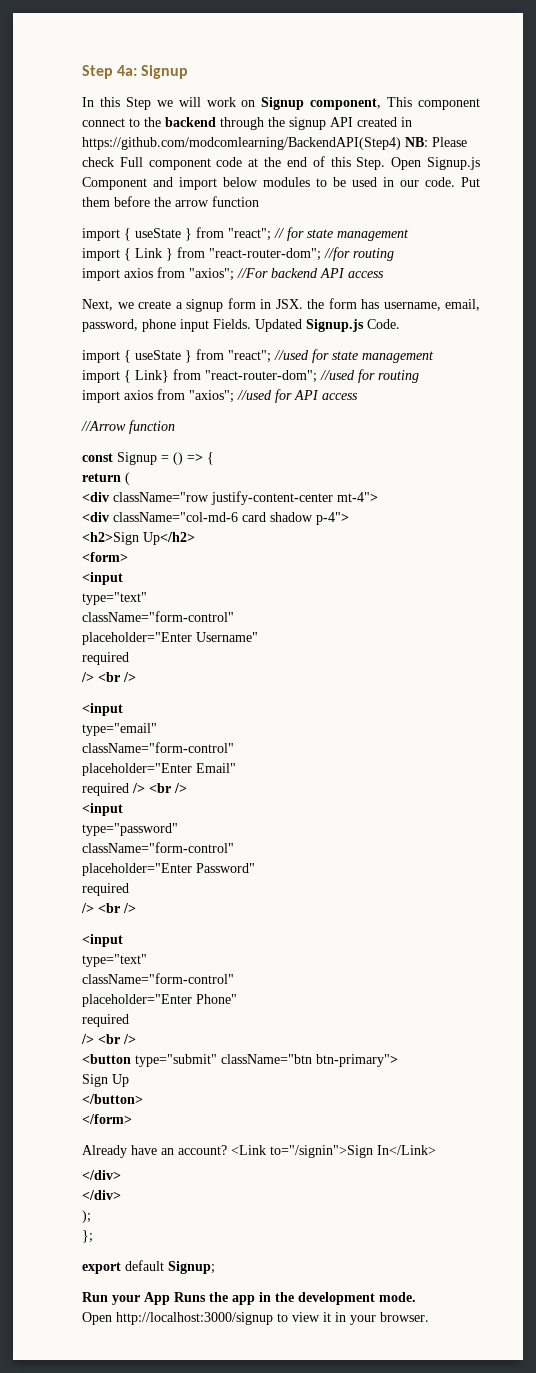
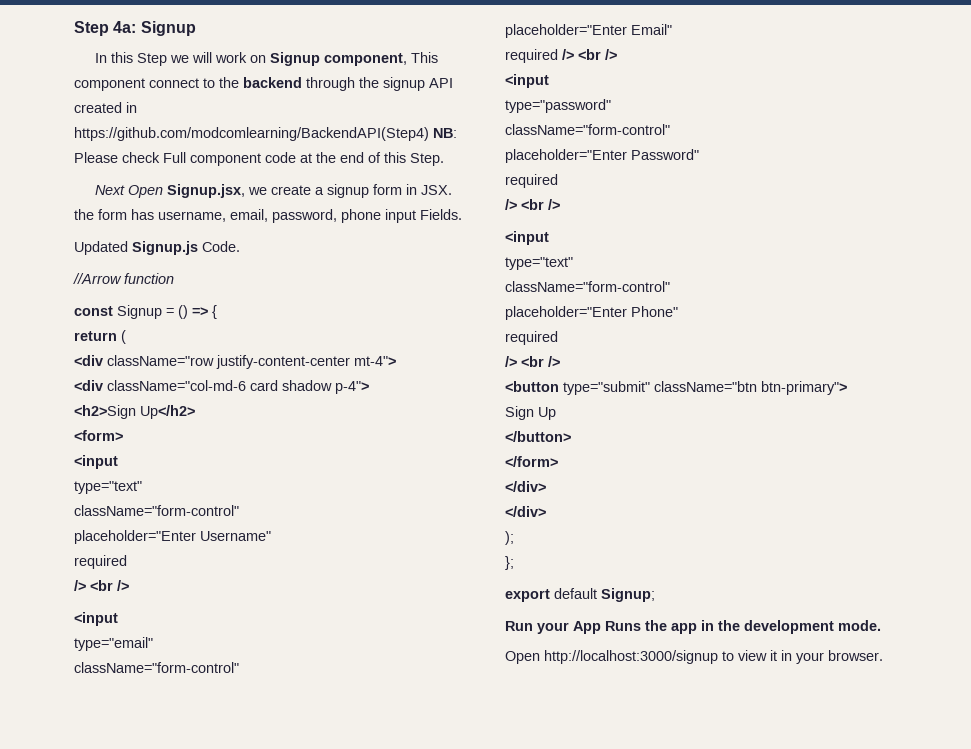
[391,157,480,170] [82,177,480,190] [82,196,259,207] [82,227,409,241] [82,247,394,261] [82,267,384,281] [82,299,113,311] Open Signup.js Component and import below modules to be used in our code. Put them before the arrow function // import { useState } from "react"; // for state management // import { Link } from "react-router-dom"; //for routing // import axios from "axios"; //For backend API access // Next, -> [95,184,246,198] // Next Open Signup.jsx,
(251, 324) none -> (462, 214) //
[82,349,434,363] [82,369,419,383] [82,389,358,403] // import { useState } from "react"; //used for state management // import { Link} from "react-router-dom"; //used for routing // import axios from "axios"; //used for API access -> (240, 246) none
[82,1145,436,1158] // Already have an account? <Link to="/signin">Sign In</Link> -> (558, 461) none

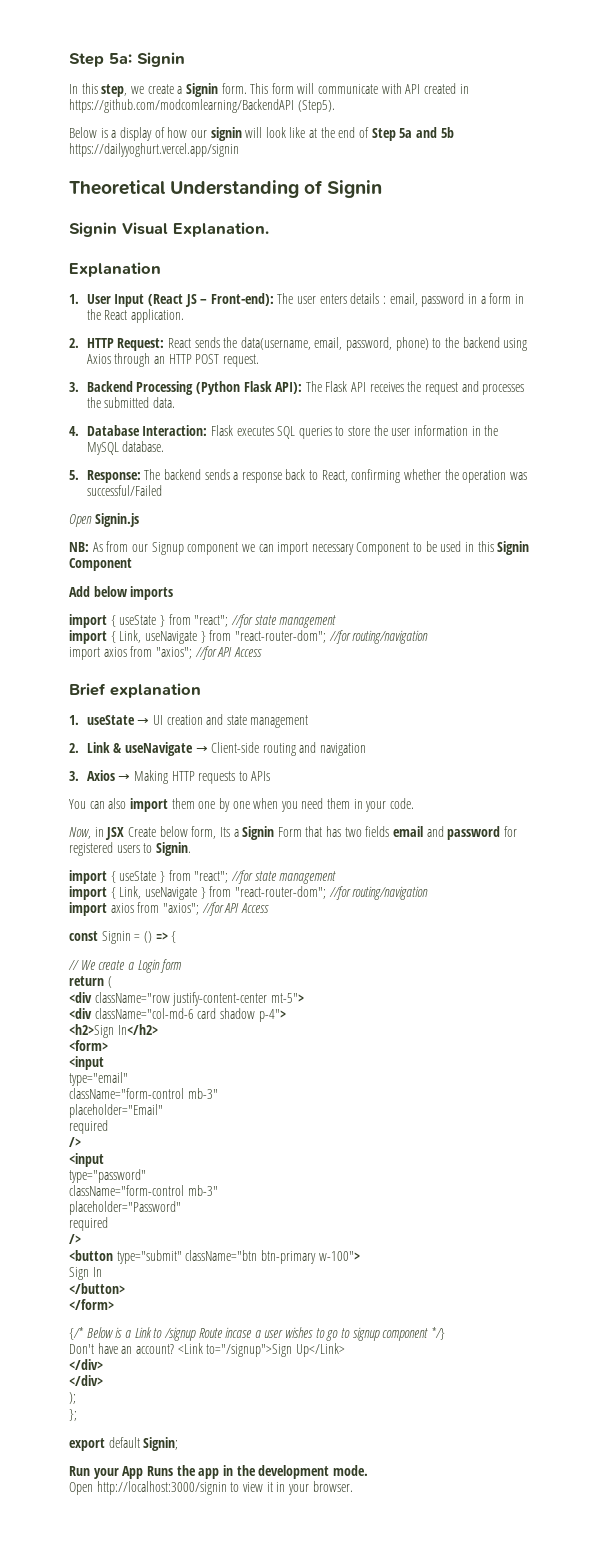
[74,21,196,36] Step 4a: Signup -> [69,52,185,67] Step 5a: Signin
[137,52,439,66] [74,77,453,91] [74,102,137,113] [74,127,457,141] [74,152,444,166] [95,184,453,198] [74,209,462,223] [74,241,240,255] [73,273,174,284] Step we will work on Signup component, This component connect to the backend through the signup API created in https://github.com/modcomlearning/BackendAPI(Step4) NB: Please check Full component code at the end of this Step. // Next Open Signup.jsx, we create a signup form in JSX. the form has username, email, password, phone input Fields. // Updated Signup.js Code. // //Arrow function -> [101,83,469,97] [69,99,335,113] [69,127,454,141] [69,143,239,157] [69,180,383,198] [69,222,269,237] [69,262,161,277] [69,293,524,307] [86,309,184,323] [69,337,528,351] [86,353,259,367] [69,381,525,395] [86,397,175,408] [69,425,499,439] [86,441,165,455] [69,469,527,483] [86,485,162,496] [69,513,139,527] [69,541,530,555] [69,558,132,571] [69,586,174,600] [69,614,337,628] [69,630,429,644] [69,646,262,660] [69,683,201,698] [69,714,309,728] [69,742,367,756] [69,770,271,784] [69,798,415,812] [69,826,517,840] [69,842,191,856] [69,870,337,884] [69,886,429,900] [69,902,269,916] step, we create a Signin form. This form will communicate with API created in https://github.com/modcomlearning/BackendAPI (Step5). // Below is a display of how our signin will look like at the end of Step 5a and 5b https://dailyyoghurt.vercel.app/signin // Theoretical Understanding of Signin // Signin Visual Explanation. // Explanation // 1. User Input (React JS – Front-end): The user enters details : email, password in a form in the React application. // 2. HTTP Request: React sends the data(username, email, password, phone) to the backend using Axios through an HTTP POST request. // 3. Backend Processing (Python Flask API): The Flask API receives the request and processes the submitted data. // 4. Database Interaction: Flask executes SQL queries to store the user information in the MySQL database. // 5. Response: The backend sends a response back to React, confirming whether the operation was successful/Failed // Open Signin.js // NB: As from our Signup component we can import necessary Component to be used in this Signin Component // Add below imports // import { useState } from "react"; //for state management // import { Link, useNavigate } from "react-router-dom"; //for routing/navigation // import axios from "axios"; //for API Access // Brief explanation // 1. useState → UI creation and state management // 2. Link & useNavigate → Client-side routing and navigation // 3. Axios → Making HTTP requests to APIs // You can also import them one by one when you need them in your code. // Now, in JSX Create below form, Its a Signin Form that has two fields email and password for registered users to Signin. // import { useState } from "react"; //for state management // import { Link, useNavigate } from "react-router-dom"; //for routing/navigation // import axios from "axios"; //for API Access
[117,305,162,319] Signup -> [101,931,131,944] Signin
(217, 312) none -> [68,959,182,973] // // We create a Login form
[354,356,396,366] mt-4"> -> [270,993,304,1003] mt-5">
[140,405,195,419] Up</h2> -> [117,1024,158,1035] In</h2>
[74,481,142,494] [74,505,239,516] [74,530,271,544] [74,555,127,569] [74,580,129,591] [74,612,118,626] [74,637,153,651] [74,662,239,673] [505,24,672,38] [505,49,601,63] type="text" // className="form-control" // placeholder="Enter Username" // required // /> <br /> // <input // type="email" // className="form-control" // placeholder="Enter Email" // required /> <br -> [69,1072,128,1086] [69,1088,218,1099] [69,1104,163,1118] [69,1120,108,1134] type="email" // className="form-control mb-3" // placeholder="Email" // required //
[505,124,670,135] [505,149,699,163] [505,174,558,188] [505,199,560,210] [505,231,549,245] [505,257,573,270] [505,281,670,292] [505,306,678,320] [505,331,558,345] [505,356,560,367] className="form-control" // placeholder="Enter Password" // required // /> <br /> // <input // type="text" // className="form-control" // placeholder="Enter Phone" // required // /> <br /> -> [69,1185,218,1196] [69,1201,181,1215] [69,1217,108,1231] [69,1234,81,1244] className="form-control mb-3" // placeholder="Password" // required // />
[761,381,847,395] btn-primary"> -> [260,1250,360,1264] btn-primary w-100">
[538,407,556,420] Up -> [92,1267,102,1277] In
(558, 461) none -> [69,1327,445,1341] [69,1343,345,1357] // {/* Below is a Link to /signup Route incase a user wishes to go to signup component */} // Don't have an account? <Link to="/signup">Sign Up</Link>
[601,588,655,602] Signup; -> [143,1437,179,1451] Signin;
[544,650,718,664] http://localhost:3000/signup -> [96,1481,227,1495] http://localhost:3000/signin

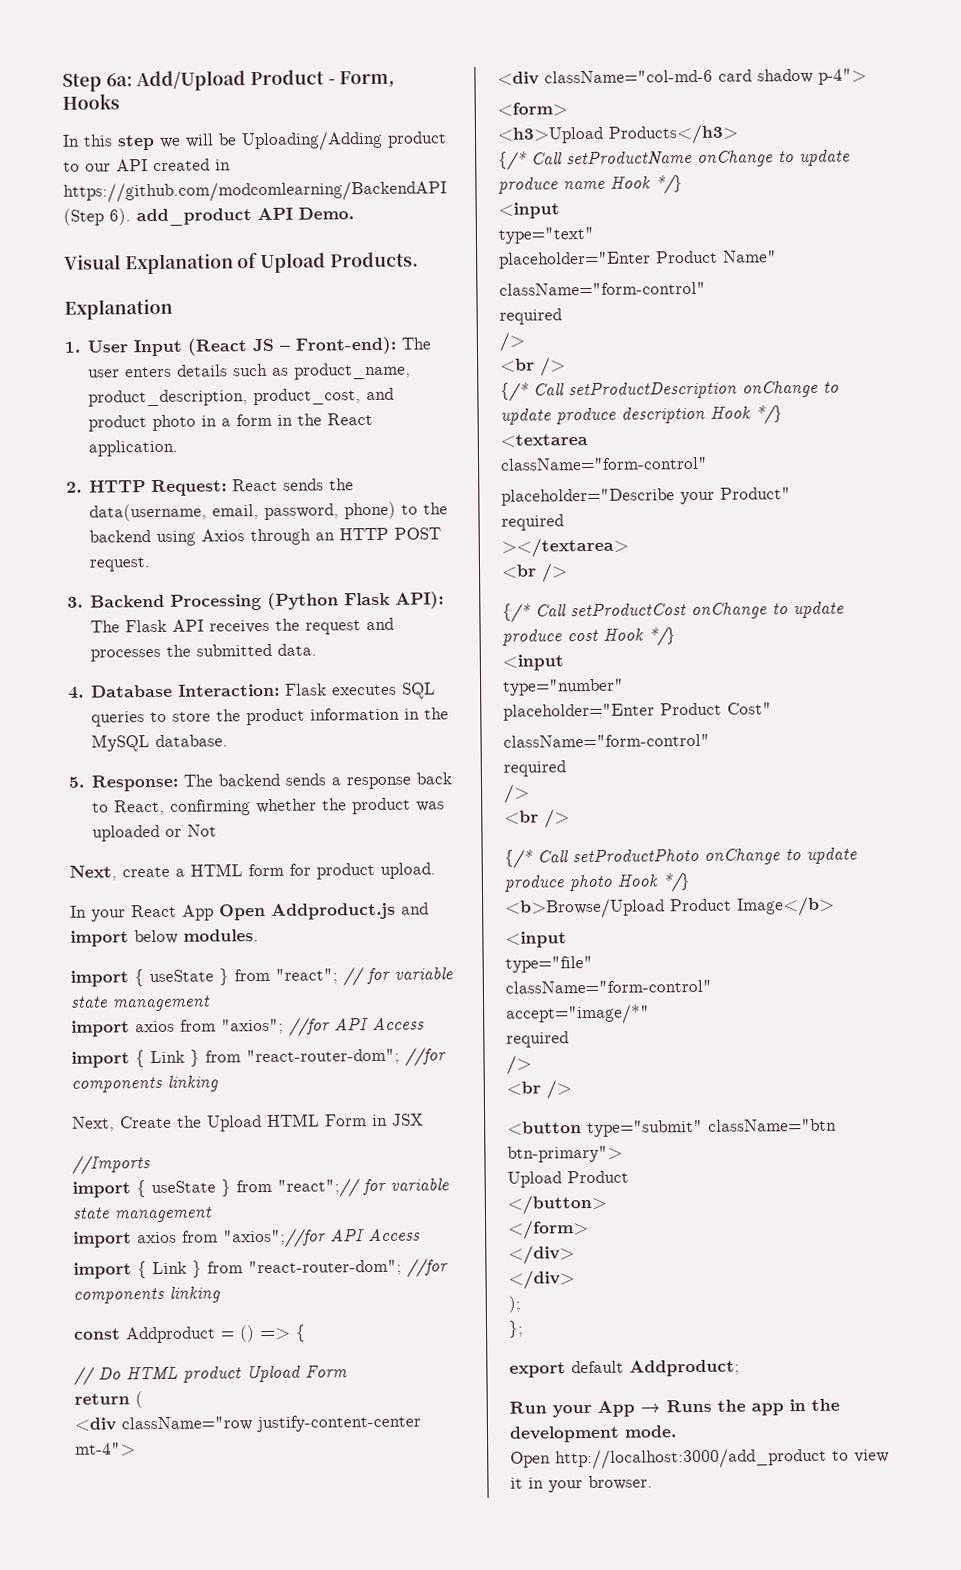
[69,52,185,67] [69,83,469,97] [69,99,335,113] [69,127,454,141] [69,143,239,157] [69,180,383,198] [69,222,269,237] Step 5a: Signin // In this step, we create a Signin form. This form will communicate with API created in https://github.com/modcomlearning/BackendAPI (Step5). // Below is a display of how our signin will look like at the end of Step 5a and 5b https://dailyyoghurt.vercel.app/signin // Theoretical Understanding of Signin // Signin Visual Explanation. -> [62,69,395,92] [62,93,120,110] [62,130,447,152] [63,158,231,172] [63,180,447,203] [63,207,354,227] [64,251,419,275] Step 6a: Add/Upload Product - Form, Hooks // In this step we will be Uploading/Adding product to our API created in https://github.com/modcomlearning/BackendAPI (Step 6). add_product API Demo. // Visual Explanation of Upload Products.
[383,293,465,307] : email, password -> [233,362,412,380] [88,387,395,407] [88,414,197,432] such as product_name, product_description, product_cost, and product photo
[391,428,411,436] user -> [246,708,306,726] product
[462,470,527,483] [86,485,162,496] [69,513,139,527] [69,541,530,555] [69,558,132,571] [69,586,174,600] [69,614,337,628] [69,630,429,644] [69,646,262,660] [69,683,201,698] [69,714,309,728] [69,742,367,756] [69,770,271,784] [69,798,415,812] [69,826,517,840] [69,842,191,856] [69,870,337,884] [69,886,429,900] [69,902,269,916] operation was successful/Failed // Open Signin.js // NB: As from our Signup component we can import necessary Component to be used in this Signin Component // Add below imports // import { useState } from "react"; //for state management // import { Link, useNavigate } from "react-router-dom"; //for routing/navigation // import axios from "axios"; //for API Access // Brief explanation // 1. useState → UI creation and state management // 2. Link & useNavigate → Client-side routing and navigation // 3. Axios → Making HTTP requests to APIs // You can also import them one by one when you need them in your code. // Now, in JSX Create below form, Its a Signin Form that has two fields email and password for registered users to Signin. // import { useState } from "react"; //for state management // import { Link, useNavigate } from "react-router-dom"; //for routing/navigation // import axios from "axios"; //for API Access -> [352,797,446,815] [92,824,218,842] [69,862,436,881] [70,902,429,922] [70,929,259,947] [70,967,453,987] [70,995,211,1012] [71,1017,425,1037] [71,1047,447,1068] [71,1075,219,1093] [72,1113,424,1132] [72,1155,151,1175] [72,1178,449,1198] [72,1206,213,1223] [73,1228,421,1249] [73,1258,449,1279] [73,1286,221,1304] product was uploaded or Not // Next, create a HTML form for product upload. // In your React App Open Addproduct.js and import below modules. // import { useState } from "react"; // for variable state management // import axios from "axios"; //for API Access // import { Link } from "react-router-dom"; //for components linking // Next, Create the Upload HTML Form in JSX // //Imports // import { useState } from "react";// for variable state management // import axios from "axios";//for API Access // import { Link } from "react-router-dom"; //for components linking
[101,931,131,944] Signin -> [126,1326,216,1344] Addproduct
[80,959,182,973] We create a Login form -> [98,1365,348,1383] Do HTML product Upload Form
[270,993,304,1003] mt-5"> -> [75,1442,136,1457] mt-4">
[69,1024,158,1038] [69,1040,108,1051] [69,1056,104,1070] [69,1072,128,1086] [69,1088,218,1099] [69,1104,163,1118] [69,1120,108,1134] [69,1137,81,1147] [69,1153,104,1167] [69,1169,146,1183] [69,1185,218,1196] [69,1201,181,1215] [69,1217,108,1231] [69,1234,81,1244] [69,1250,360,1264] [69,1267,102,1280] [69,1283,125,1294] [69,1299,114,1310] [69,1327,445,1341] [69,1343,345,1357] <h2>Sign In</h2> // <form> // <input // type="email" // className="form-control mb-3" // placeholder="Email" // required // /> // <input // type="password" // className="form-control mb-3" // placeholder="Password" // required // /> // <button type="submit" className="btn btn-primary w-100"> // Sign In // </button> // </form> // {/* Below is a Link to /signup Route incase a user wishes to go to signup component */} // Don't have an account? <Link to="/signup">Sign Up</Link> -> [497,102,568,117] [497,124,739,145] [498,149,850,171] [498,175,683,195] [498,202,560,219] [498,226,594,244] [499,250,777,269] [499,281,706,296] [499,308,562,325] [499,332,525,352] [500,357,566,377] [500,380,839,402] [500,405,783,425] [500,433,588,448] [500,456,708,471] [501,487,791,506] [501,514,564,531] [501,537,629,558] [501,563,568,583] [502,601,844,623] [502,627,676,647] [502,654,564,671] [503,678,624,696] [503,702,772,721] [503,733,710,748] [503,760,566,777] [503,784,530,804] [504,809,570,829] [504,847,857,869] [504,873,690,893] [505,896,835,919] [505,931,567,948] [505,955,593,973] [505,979,712,994] [506,1004,650,1025] [506,1031,569,1048] [506,1055,532,1075] [506,1080,572,1100] [507,1118,837,1138] [507,1145,623,1163] [507,1170,629,1188] [507,1194,607,1215] [508,1220,589,1240] <form> // <h3>Upload Products</h3> // {/* Call setProductName onChange to update produce name Hook */} // <input // type="text" // placeholder="Enter Product Name" // className="form-control" // required // /> // <br /> // {/* Call setProductDescription onChange to update produce description Hook */} // <textarea // className="form-control" // placeholder="Describe your Product" // required // ></textarea> // <br /> // {/* Call setProductCost onChange to update produce cost Hook */} // <input // type="number" // placeholder="Enter Product Cost" // className="form-control" // required // /> // <br /> // {/* Call setProductPhoto onChange to update produce photo Hook */} // <b>Browse/Upload Product Image</b> // <input // type="file" // className="form-control" // accept="image/*" // required // /> // <br /> // <button type="submit" className="btn btn-primary"> // Upload Product // </button> // </form>
[143,1437,179,1451] Signin; -> [629,1359,740,1377] Addproduct;
(144, 1472) none -> [640,1403,661,1413] →
[96,1481,227,1495] http://localhost:3000/signin -> [555,1447,827,1470] http://localhost:3000/add_product

